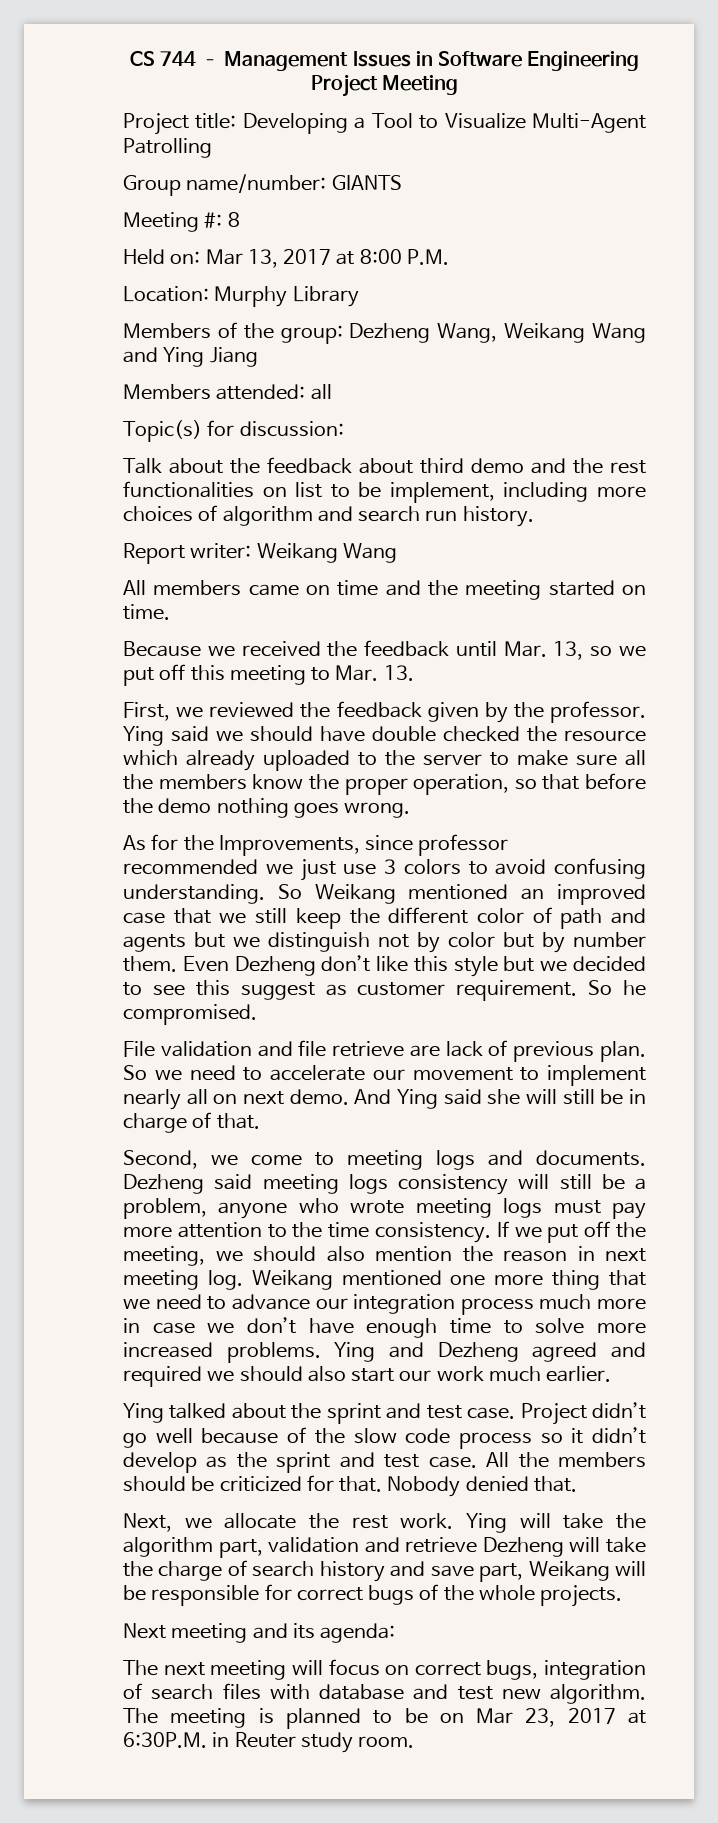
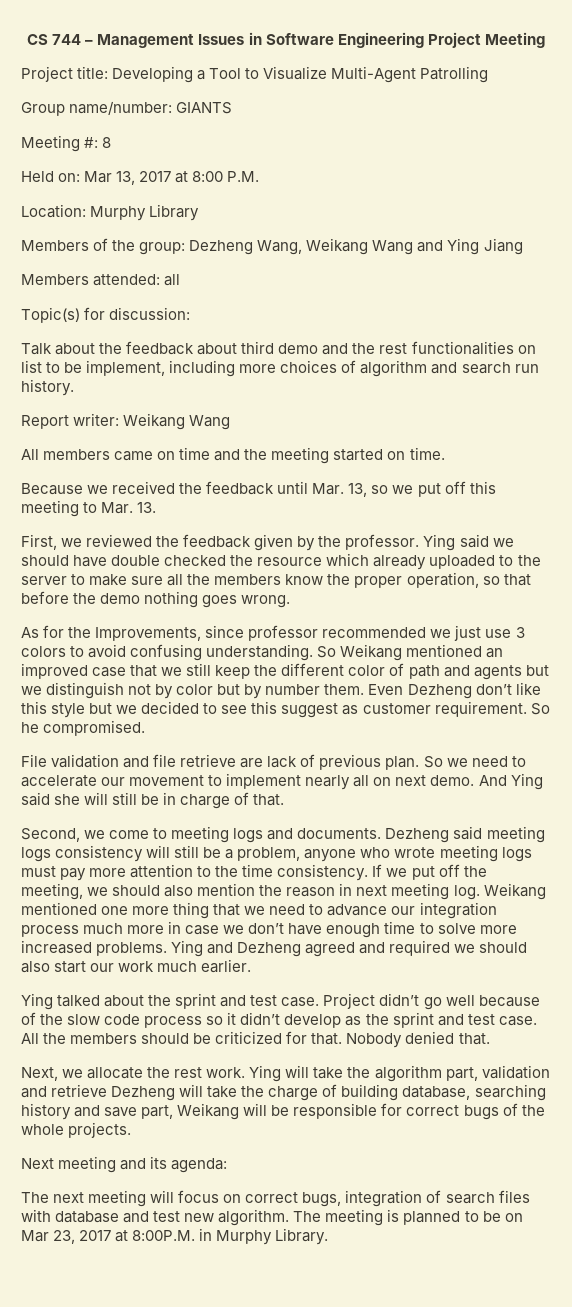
[252,1561,315,1577] search -> [341,1084,546,1101] building database, searching
[123,1732,415,1753] 6:30P.M. in Reuter study room. -> [132,1228,329,1245] 8:00P.M. in Murphy Library.

